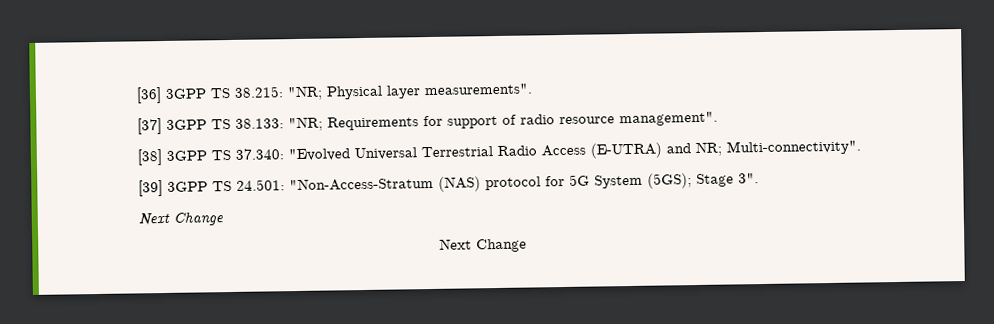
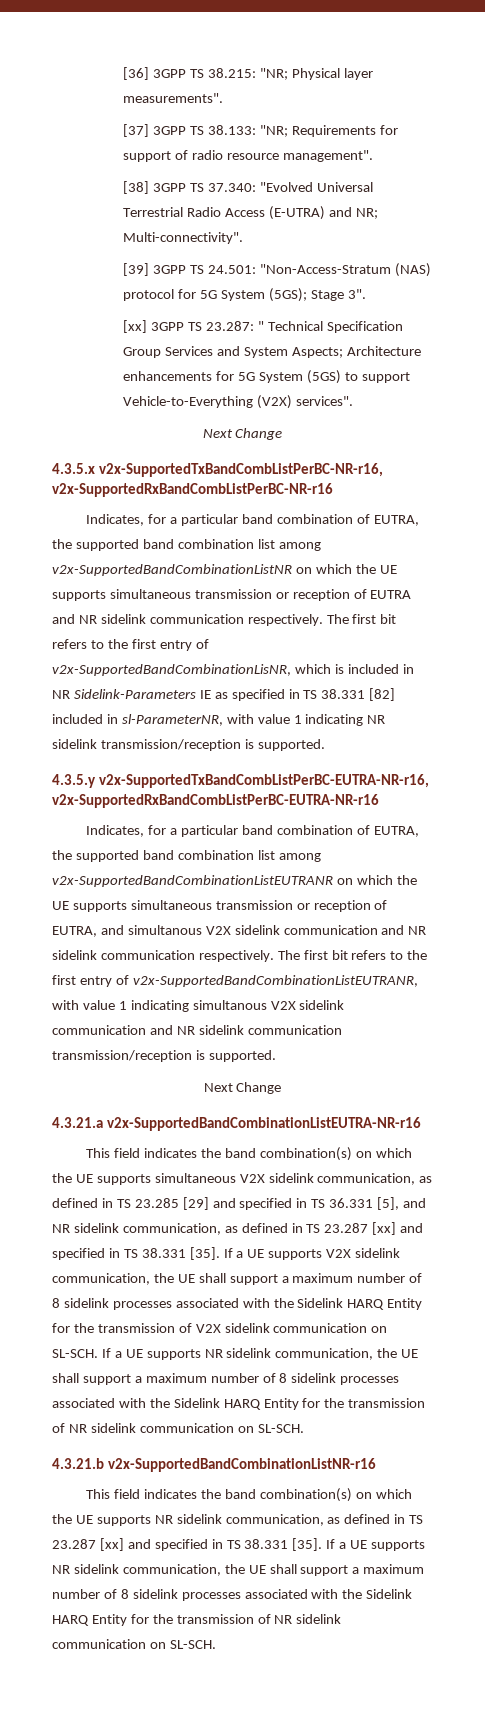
[138,211,225,226] [438,238,527,253] Next Change // Next Change -> [123,320,403,333] [123,346,421,358] [123,370,410,384] [123,395,353,409] [202,428,283,440] [52,463,383,477] [52,483,333,497] [86,514,419,526] [52,539,321,551] [52,564,397,576] [52,589,412,601] [52,614,397,626] [52,639,209,651] [52,664,414,676] [52,688,396,701] [52,714,386,726] [52,739,325,751] [52,774,429,788] [52,794,379,808] [86,825,419,837] [52,850,321,862] [52,875,417,887] [52,900,388,912] [52,925,427,937] [52,950,428,962] [52,975,418,987] [52,1000,345,1012] [52,1025,342,1035] [52,1050,276,1062] [203,1082,282,1094] [52,1117,421,1131] [86,1147,412,1161] [52,1173,433,1185] [52,1197,427,1210] [52,1222,424,1235] [52,1247,401,1260] [52,1273,423,1285] [52,1298,423,1310] [52,1323,388,1333] [52,1348,419,1360] [52,1373,400,1385] [52,1398,426,1410] [52,1423,304,1433] [52,1458,376,1472] [86,1488,412,1502] [52,1514,424,1526] [52,1538,426,1551] [52,1564,425,1576] [52,1589,413,1601] [52,1614,342,1626] [52,1639,216,1649] [xx] 3GPP TS 23.287: " Technical Specification Group Services and System Aspects; Architecture enhancements for 5G System (5GS) to support Vehicle-to-Everything (V2X) services". // Next Change // 4.3.5.x v2x-SupportedTxBandCombListPerBC-NR-r16, v2x-SupportedRxBandCombListPerBC-NR-r16 // Indicates, for a particular band combination of EUTRA, the supported band combination list among v2x-SupportedBandCombinationListNR on which the UE supports simultaneous transmission or reception of EUTRA and NR sidelink communication respectively. The first bit refers to the first entry of v2x-SupportedBandCombinationLisNR, which is included in NR Sidelink-Parameters IE as specified in TS 38.331 [82] included in sl-ParameterNR, with value 1 indicating NR sidelink transmission/reception is supported. // 4.3.5.y v2x-SupportedTxBandCombListPerBC-EUTRA-NR-r16, v2x-SupportedRxBandCombListPerBC-EUTRA-NR-r16 // Indicates, for a particular band combination of EUTRA, the supported band combination list among v2x-SupportedBandCombinationListEUTRANR on which the UE supports simultaneous transmission or reception of EUTRA, and simultanous V2X sidelink communication and NR sidelink communication respectively. The first bit refers to the first entry of v2x-SupportedBandCombinationListEUTRANR, with value 1 indicating simultanous V2X sidelink communication and NR sidelink communication transmission/reception is supported. // Next Change // 4.3.21.a v2x-SupportedBandCombinationListEUTRA-NR-r16 // This field indicates the band combination(s) on which the UE supports simultaneous V2X sidelink communication, as defined in TS 23.285 [29] and specified in TS 36.331 [5], and NR sidelink communication, as defined in TS 23.287 [xx] and specified in TS 38.331 [35]. If a UE supports V2X sidelink communication, the UE shall support a maximum number of 8 sidelink processes associated with the Sidelink HARQ Entity for the transmission of V2X sidelink communication on SL-SCH. If a UE supports NR sidelink communication, the UE shall support a maximum number of 8 sidelink processes associated with the Sidelink HARQ Entity for the transmission of NR sidelink communication on SL-SCH. // 4.3.21.b v2x-SupportedBandCombinationListNR-r16 // This field indicates the band combination(s) on which the UE supports NR sidelink communication, as defined in TS 23.287 [xx] and specified in TS 38.331 [35]. If a UE supports NR sidelink communication, the UE shall support a maximum number of 8 sidelink processes associated with the Sidelink HARQ Entity for the transmission of NR sidelink communication on SL-SCH.

